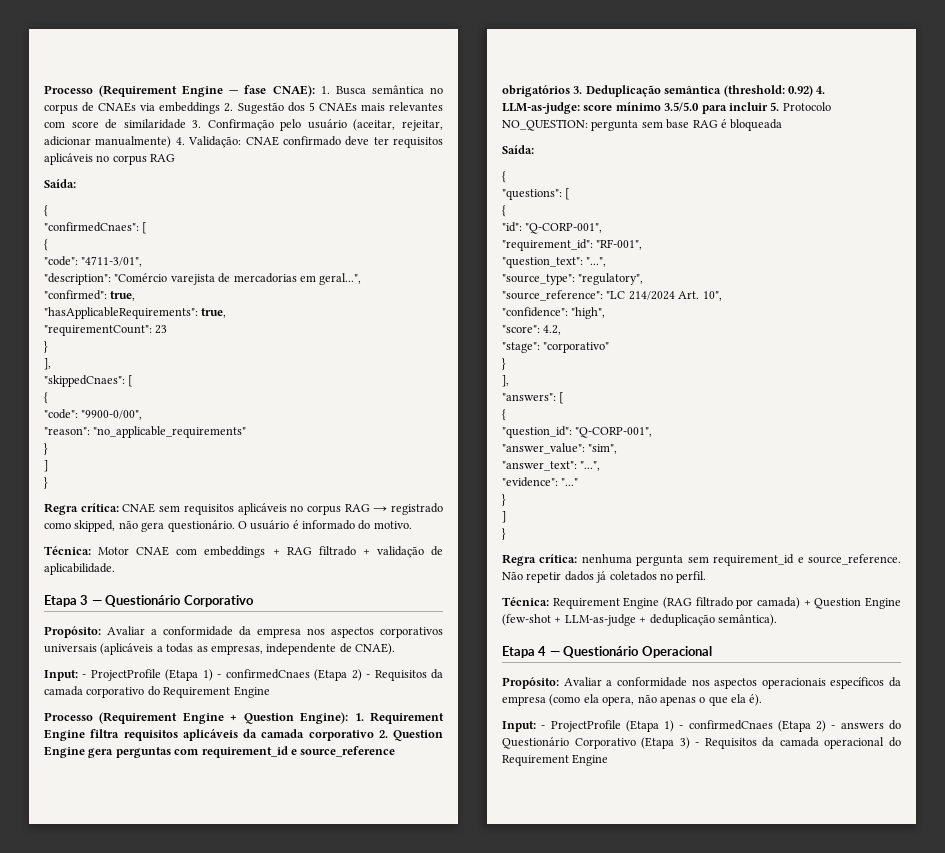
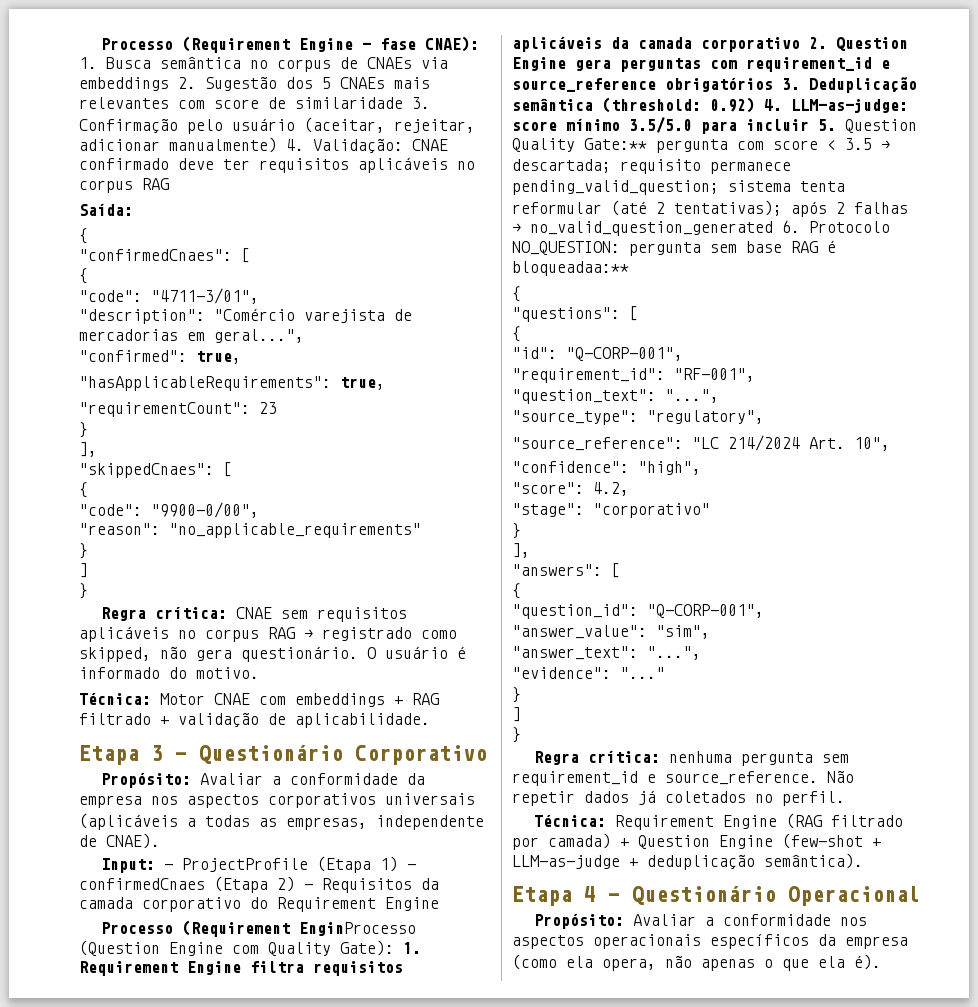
[182,712,349,724] Engine + Question Engine): -> [299,922,417,936] [79,940,394,956] EnginProcesso (Question Engine com Quality Gate):
(780, 106) none -> [845,119,917,133] [512,138,890,153] [512,159,791,174] [512,180,845,195] [512,200,908,217] [512,220,800,236] Question Quality Gate:** pergunta com score < 3.5 → descartada; requisito permanece pending_valid_question; sistema tenta reformular (até 2 tentativas); após 2 falhas → no_valid_question_generated 6.
[730,119,783,131] [502,145,534,154] bloqueada // Saída: -> [512,261,629,276] bloqueadaa:**
[502,720,901,732] [502,737,901,749] [502,754,609,766] // Input: - ProjectProfile (Etapa 1) - confirmedCnaes (Etapa 2) - answers do Questionário Corporativo (Etapa 3) - Requisitos da camada operacional do Requirement Engine -> (881, 962) none

